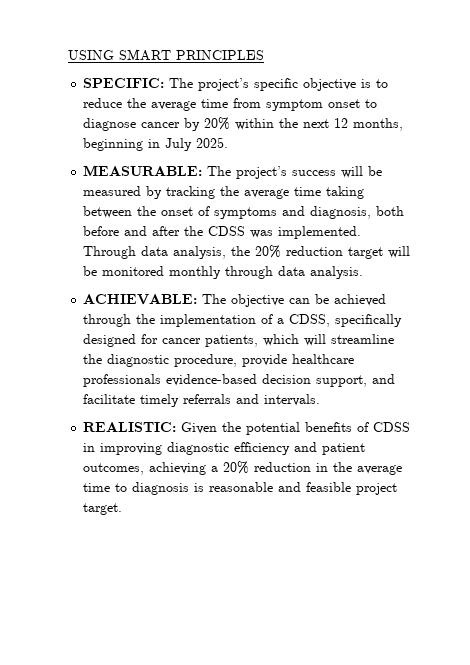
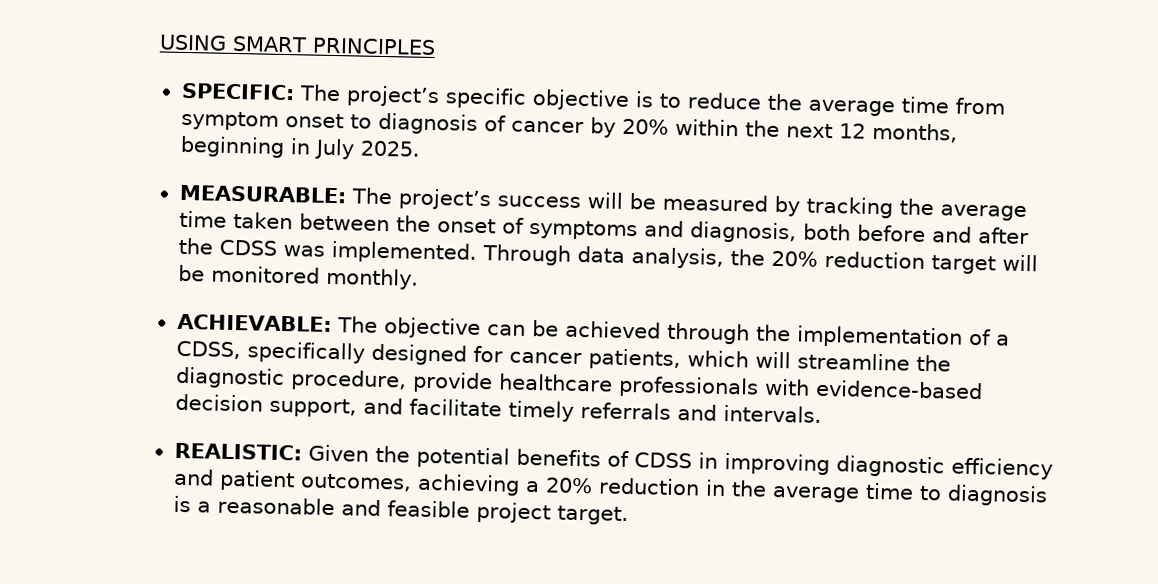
[83,118,137,131] diagnose -> [377,112,506,135] diagnosis of
[326,186,365,199] taking -> [232,211,293,230] taken
[169,266,364,279] monthly through data analysis. -> [325,267,419,290] monthly.
(162, 380) none -> [763,378,810,396] with
(205, 487) none -> [196,501,211,513] a

